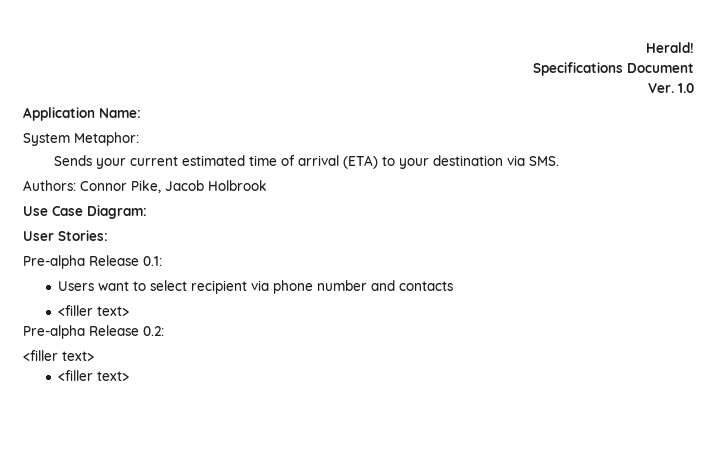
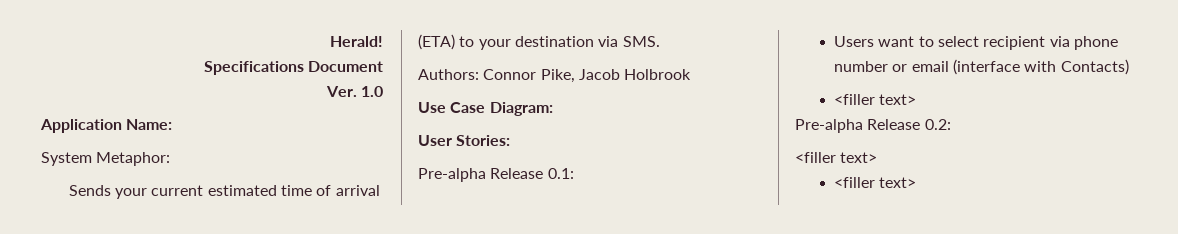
[371,280,454,291] and contacts -> [892,59,1129,75] or email (interface with Contacts)

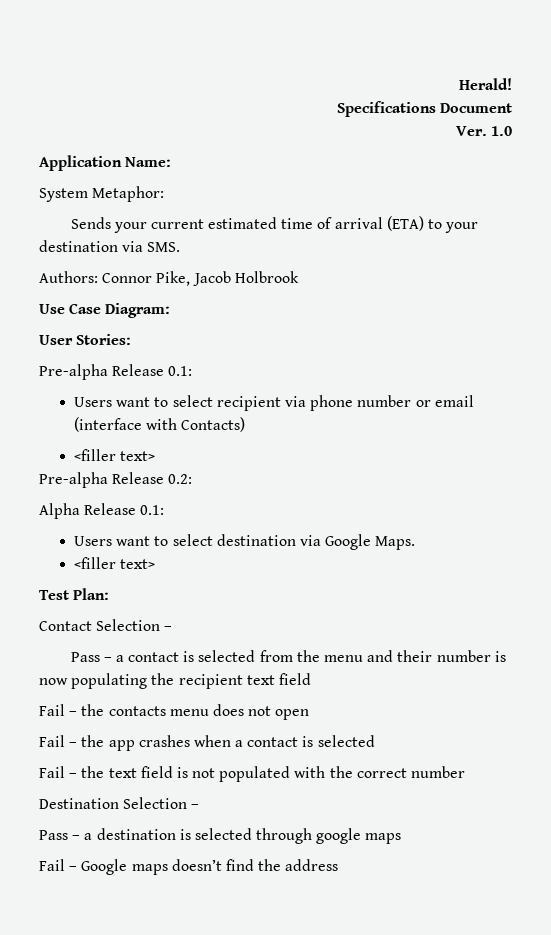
[795,152,878,163] [833,177,917,188] <filler text> // <filler text> -> [39,503,165,519] [74,534,416,550] [74,557,156,569] [39,588,110,600] [39,619,173,631] [70,650,506,662] [39,673,311,689] [39,704,310,720] [39,735,375,751] [39,766,466,782] [39,797,200,809] [39,828,402,844] [39,859,339,875] Alpha Release 0.1: // Users want to select destination via Google Maps. // <filler text> // Test Plan: // Contact Selection – // Pass – a contact is selected from the menu and their number is now populating the recipient text field // Fail – the contacts menu does not open // Fail – the app crashes when a contact is selected // Fail – the text field is not populated with the correct number // Destination Selection – // Pass – a destination is selected through google maps // Fail – Google maps doesn’t find the address

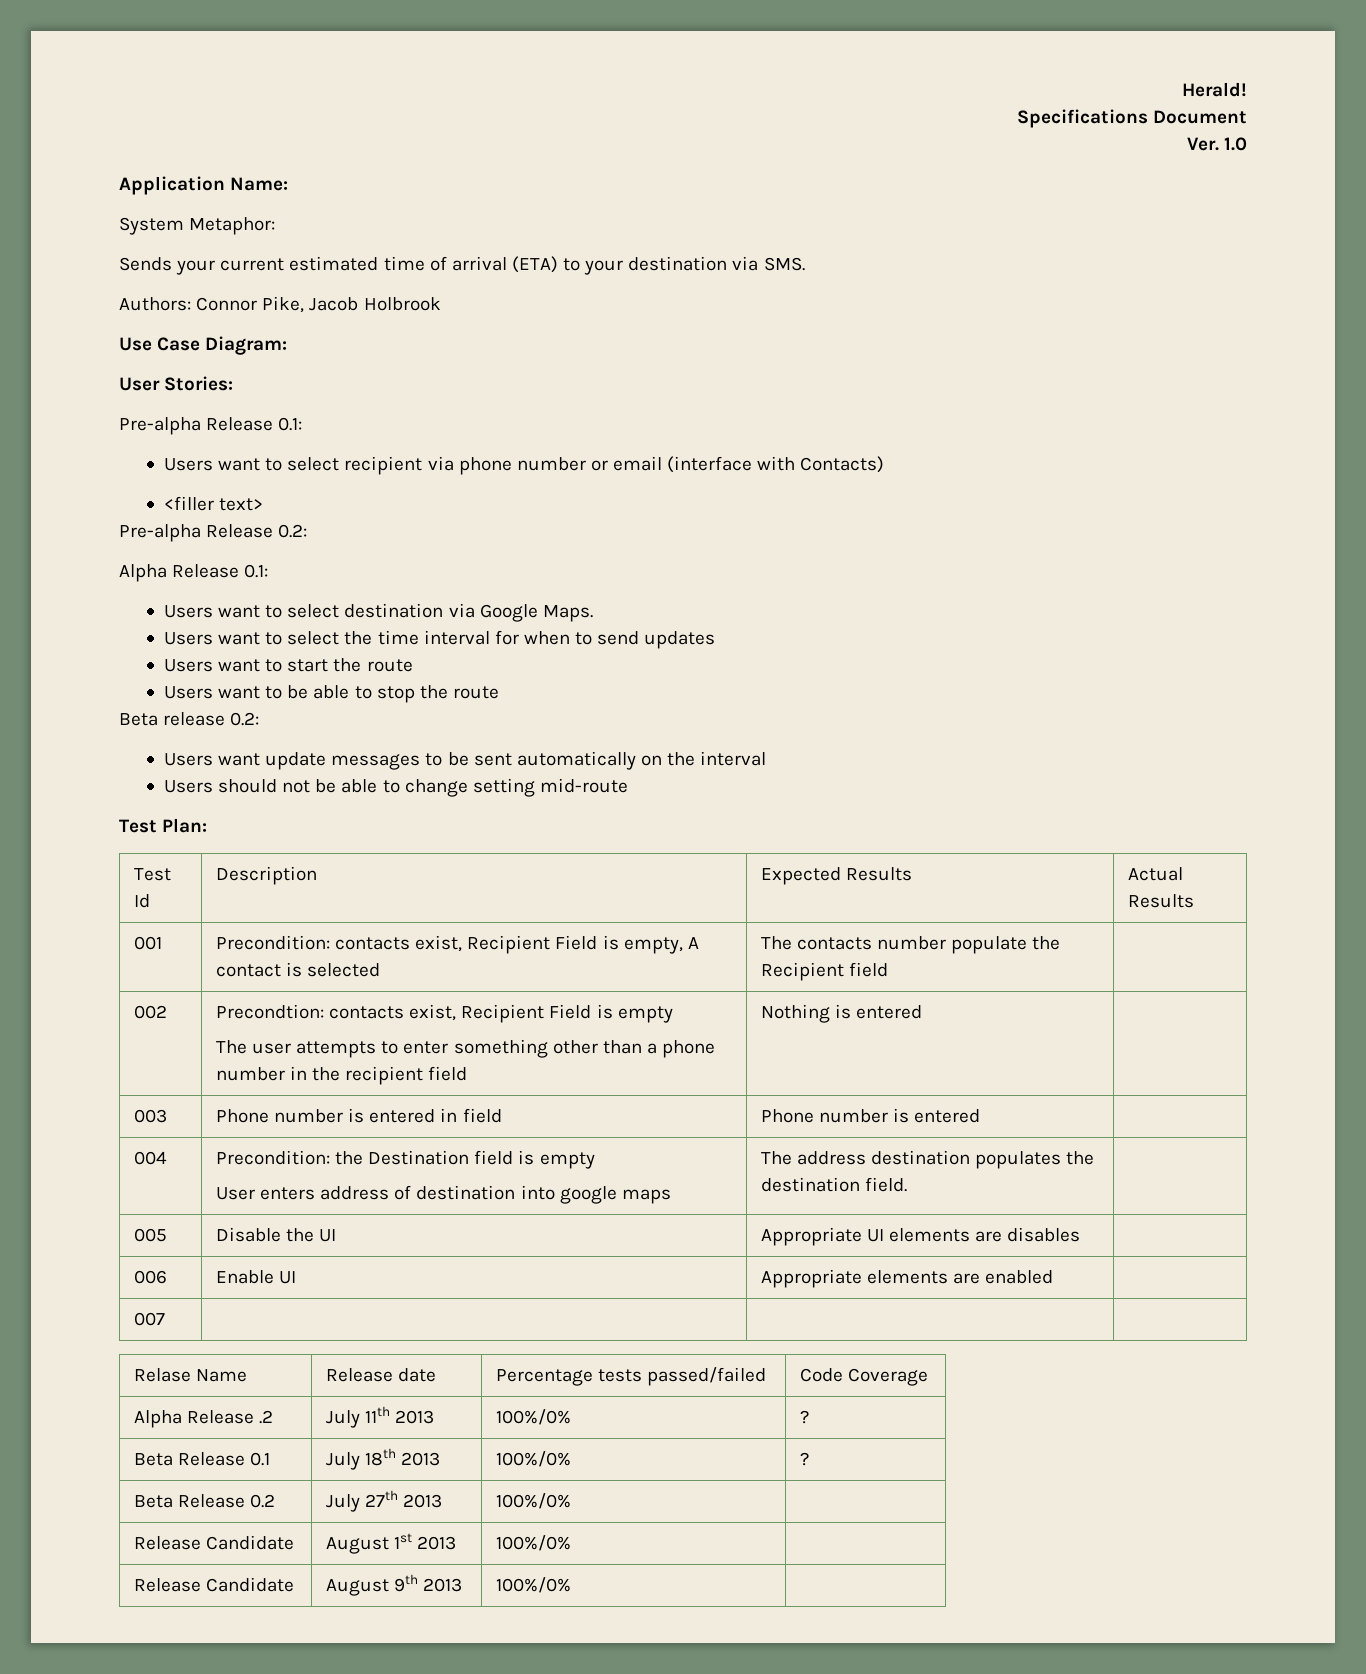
[74,557,156,569] [39,588,110,600] [39,619,173,631] [70,650,506,662] [39,673,311,689] [39,704,310,720] [39,735,375,751] [39,766,466,782] [39,797,200,809] [39,828,402,844] [39,859,339,875] <filler text> // Test Plan: // Contact Selection – // Pass – a contact is selected from the menu and their number is now populating the recipient text field // Fail – the contacts menu does not open // Fail – the app crashes when a contact is selected // Fail – the text field is not populated with the correct number // Destination Selection – // Pass – a destination is selected through google maps // Fail – Google maps doesn’t find the address -> [163,630,716,649] [163,658,413,672] [163,685,499,703] [119,712,260,726] [163,751,767,770] [163,778,628,797] [119,818,208,833] [133,868,171,881] [133,894,150,908] [215,866,317,885] [760,867,912,885] [1127,867,1183,881] [1127,894,1194,908] [133,936,162,950] [215,935,699,954] [215,962,381,977] [760,936,1061,954] [760,962,888,981] [133,1005,167,1019] [215,1004,673,1023] [215,1039,716,1058] [215,1066,468,1085] [760,1004,923,1023] [133,1109,167,1123] [215,1108,502,1123] [760,1108,981,1123] [133,1151,167,1165] [215,1150,595,1169] [215,1185,671,1204] [760,1150,1095,1169] [760,1177,907,1192] [133,1228,167,1242] [215,1227,337,1242] [760,1227,1081,1246] [133,1270,167,1284] [215,1270,296,1284] [760,1269,1054,1288] [133,1312,165,1326] [133,1368,247,1382] [325,1368,436,1382] [495,1367,767,1386] [799,1368,928,1386] [133,1410,274,1428] [325,1406,435,1428] [495,1409,571,1425] [799,1410,809,1424] [133,1452,271,1466] [325,1448,441,1470] [495,1451,571,1467] [799,1452,809,1466] [133,1494,276,1508] [325,1490,443,1512] [495,1493,571,1509] [133,1535,294,1550] [325,1533,457,1554] [495,1535,571,1551] [133,1577,294,1592] [325,1574,463,1596] [495,1577,571,1593] Users want to select the time interval for when to send updates // Users want to start the route // Users want to be able to stop the route // Beta release 0.2: // Users want update messages to be sent automatically on the interval // Users should not be able to change setting mid-route // Test Plan: // Test Id | Description | Expected Results | Actual Results // 001 | Precondition: contacts exist, Recipient Field is empty, A contact is selected | The contacts number populate the Recipient field | // 002 | Precondtion: contacts exist, Recipient Field is empty // The user attempts to enter something other than a phone number in the recipient field | Nothing is entered | // 003 | Phone number is entered in field | Phone number is entered | // 004 | Precondition: the Destination field is empty // User enters address of destination into google maps | The address destination populates the destination field. | // 005 | Disable the UI | Appropriate UI elements are disables | // 006 | Enable UI | Appropriate elements are enabled | // 007 | | | // Relase Name | Release date | Percentage tests passed/failed | Code Coverage // Alpha Release .2 | July 11th 2013 | 100%/0% | ? // Beta Release 0.1 | July 18th 2013 | 100%/0% | ? // Beta Release 0.2 | July 27th 2013 | 100%/0% | // Release Candidate | August 1st 2013 | 100%/0% | // Release Candidate | August 9th 2013 | 100%/0% |

